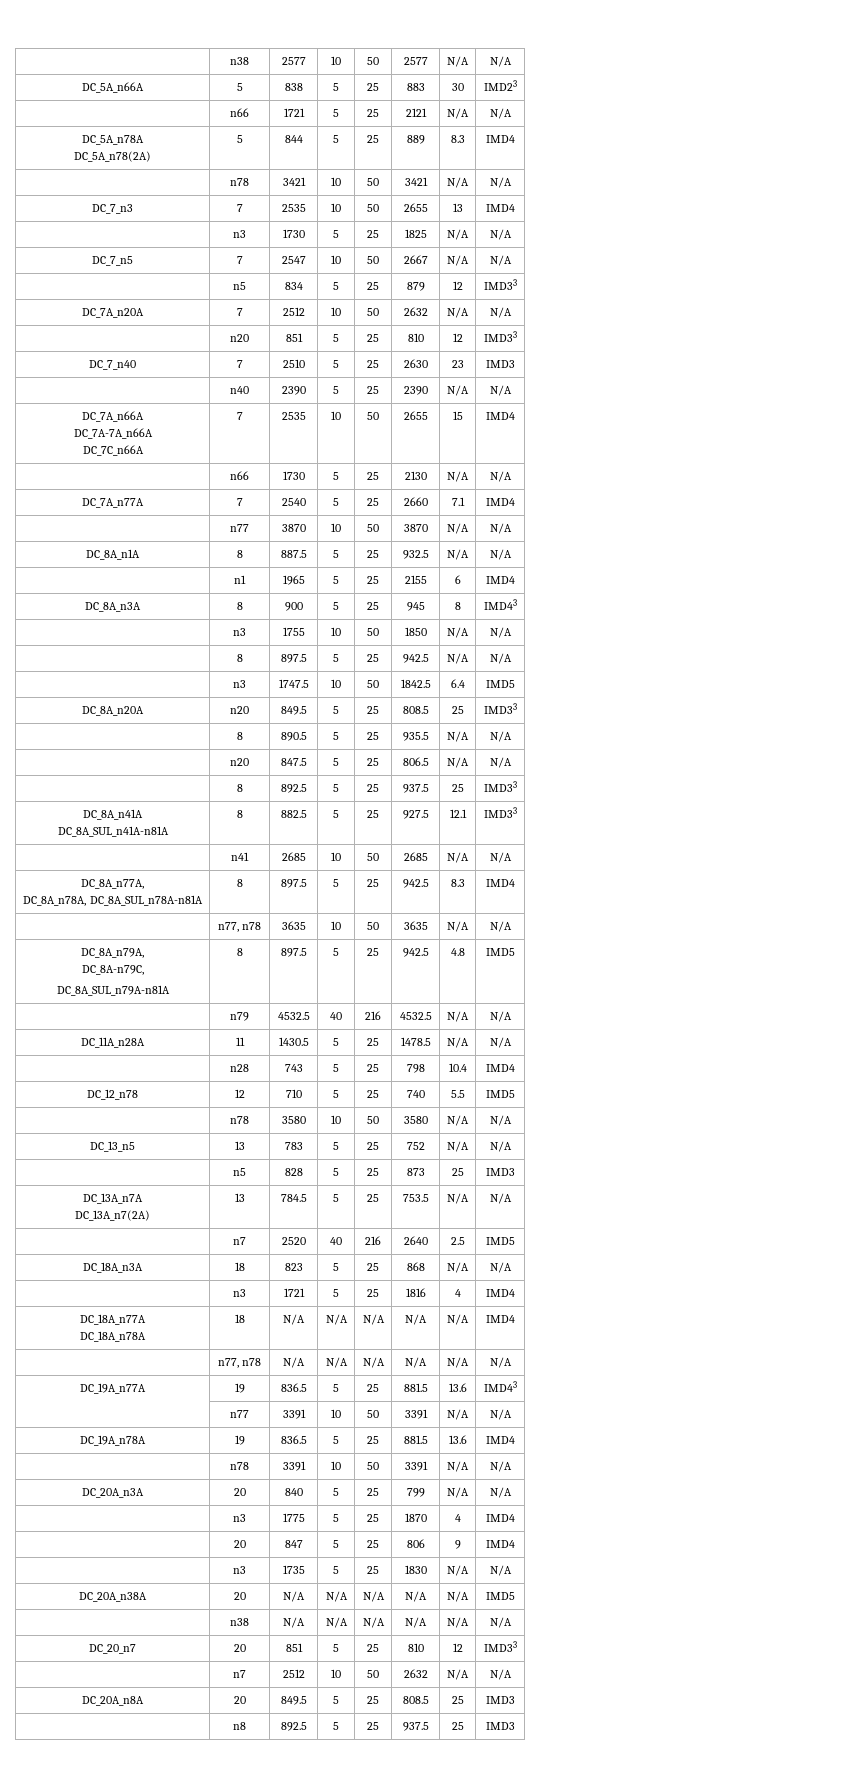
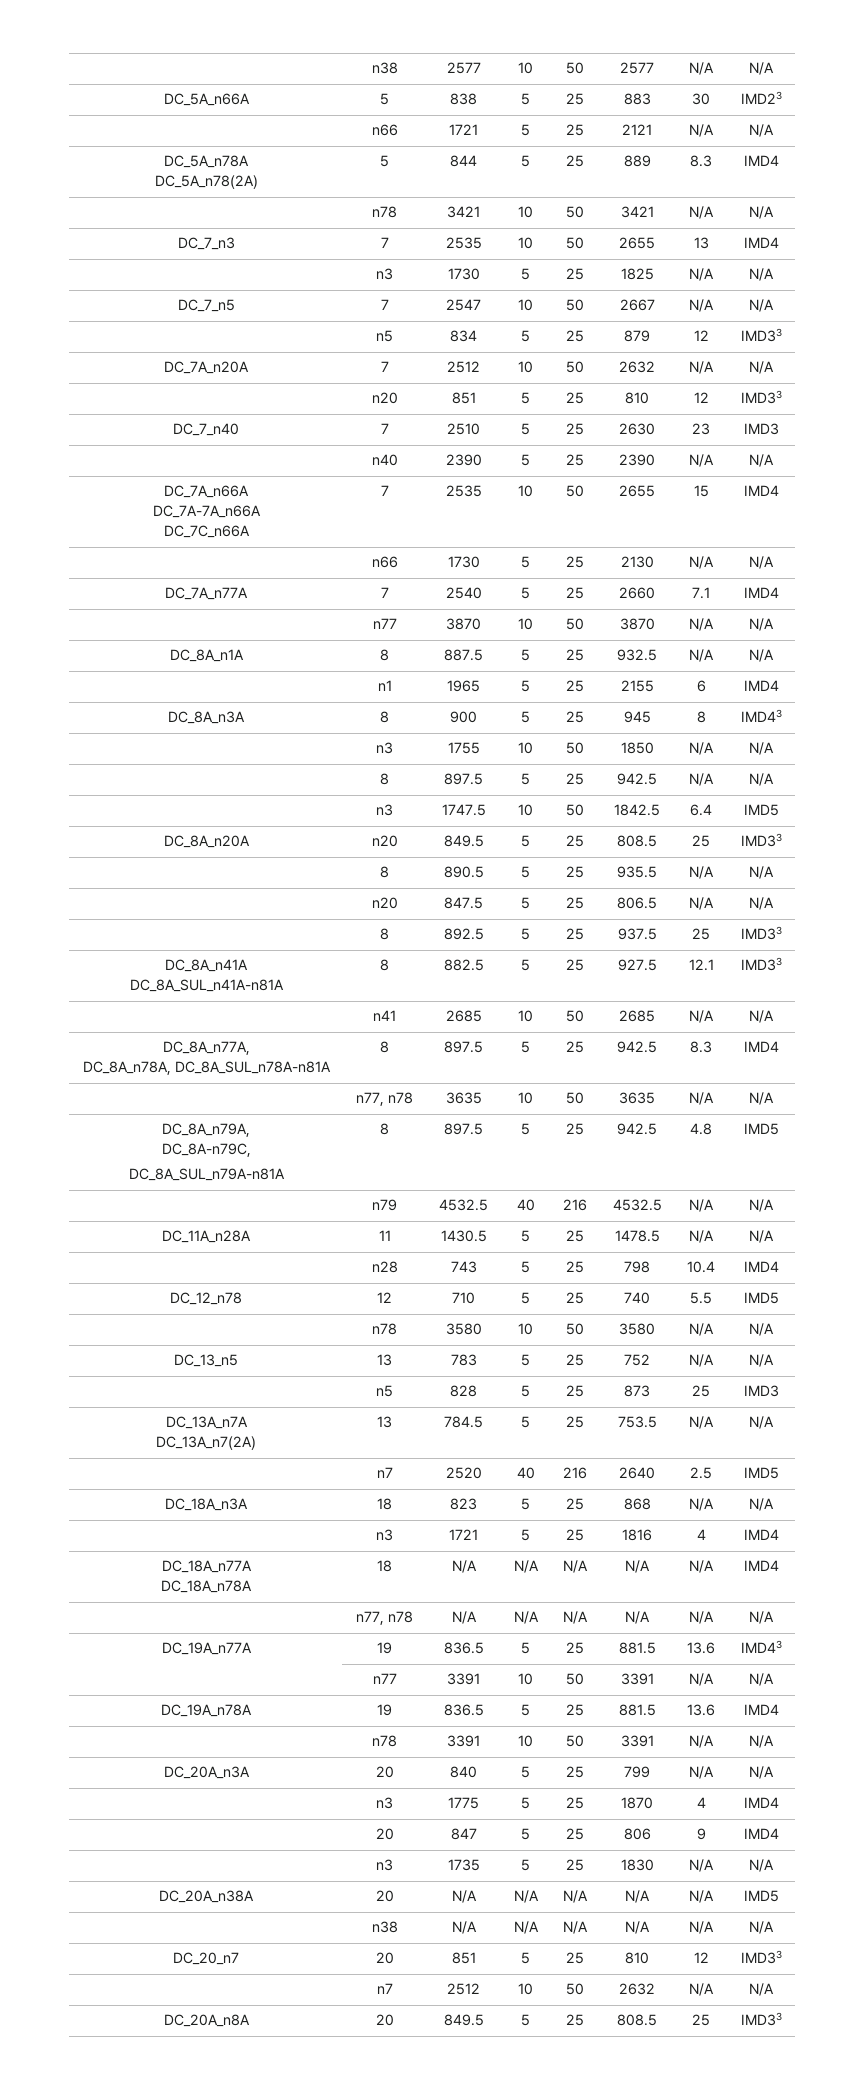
[485,1696,515,1704] [233,1722,246,1730] [280,1722,307,1731] [333,1722,339,1730] [367,1722,379,1730] [402,1722,429,1731] [451,1722,464,1730] [485,1722,515,1730] IMD3 // | n8 | 892.5 | 5 | 25 | 937.5 | 25 | IMD3 -> [740,2012,782,2026] IMD33

